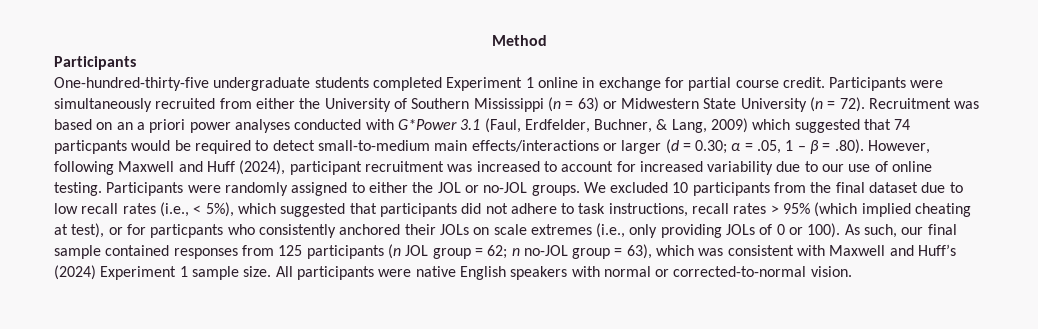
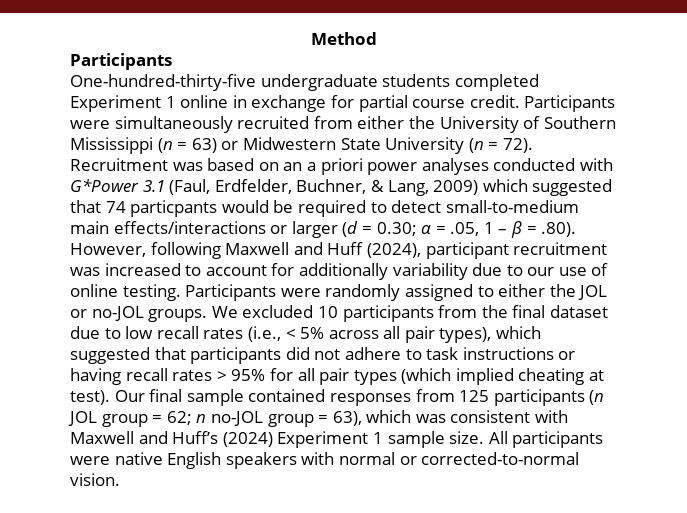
[639,161,703,172] increased -> [298,263,388,280] additionally
[205,202,234,217] 5%), -> [300,326,492,343] 5% across all pair types),
[608,203,688,217] instructions, -> [462,347,576,360] [70,368,121,385] instructions or having
[814,202,972,217] [54,223,924,238] (which implied cheating at test), or for particpants who consistently anchored their JOLs on scale extremes (i.e., only providing JOLs of 0 or 100). As such, our -> [269,368,605,385] [70,390,145,405] for all pair types (which implied cheating at test). Our

